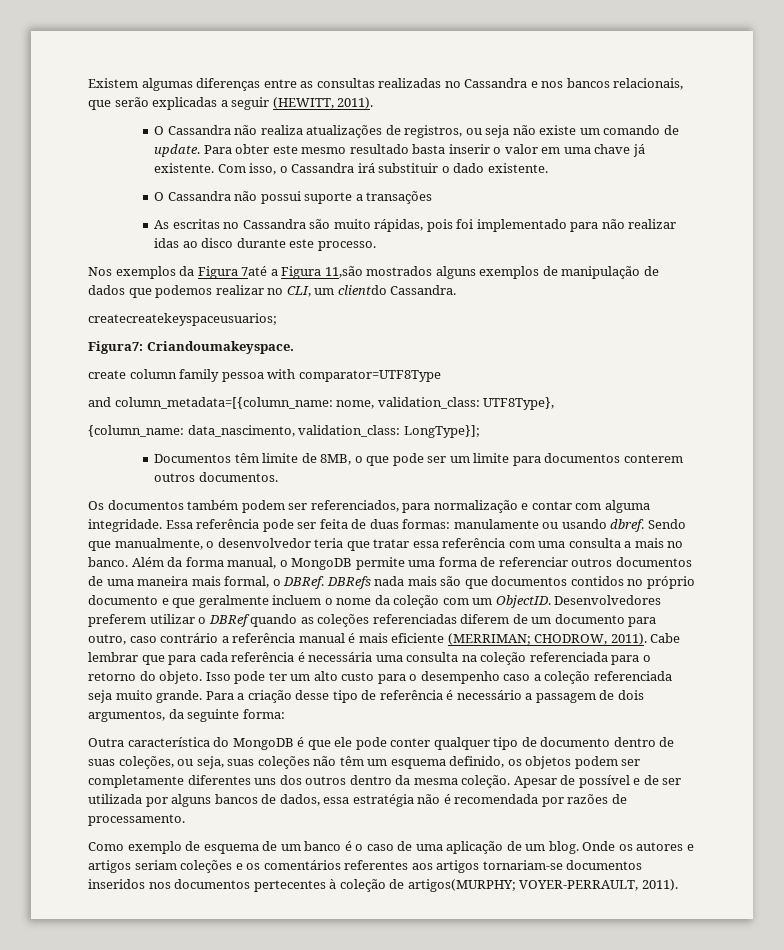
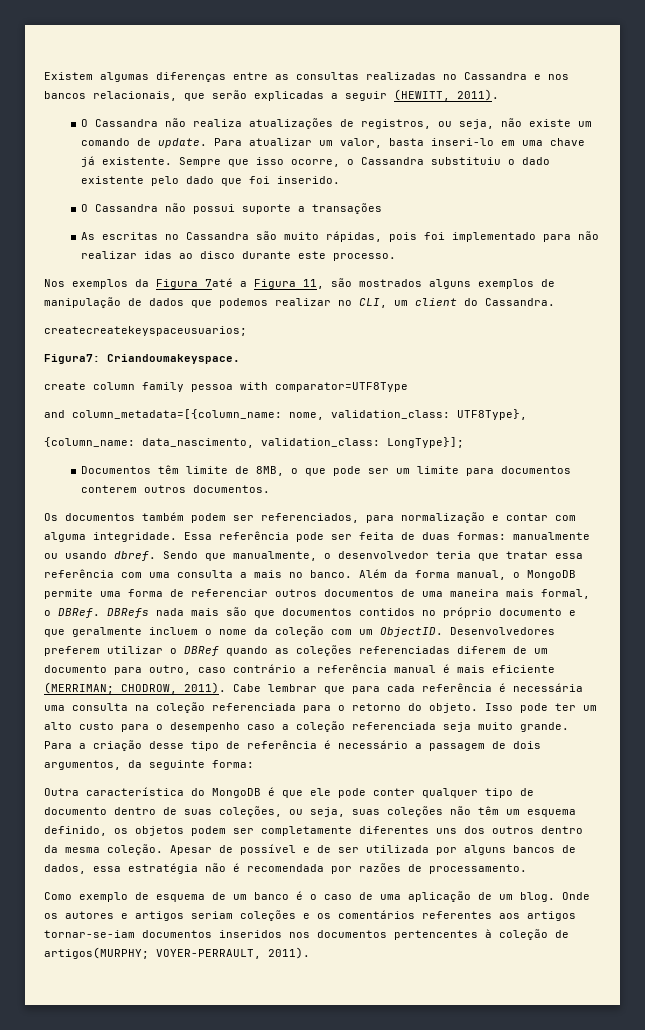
[485,125,510,138] seja -> [459,119,495,129] seja,
[235,144,538,154] obter este mesmo resultado basta inserir o valor -> [249,138,495,148] atualizar um valor, basta inseri-lo
[217,163,548,175] Com isso, o Cassandra irá substituir o dado existente. -> [179,157,551,167] [81,176,341,186] Sempre que isso ocorre, o Cassandra substituiu o dado existente pelo dado que foi inserido.
[324,266,363,278] 11,são -> [303,278,352,289] 11, são
[337,285,387,295] clientdo -> [415,298,478,306] client do
[453,519,539,529] manulamente -> [513,532,590,540] manualmente
[482,860,563,870] tornariam-se -> [44,930,135,938] tornar-se-iam
[253,880,326,892] pertecentes -> [394,930,478,940] pertencentes

